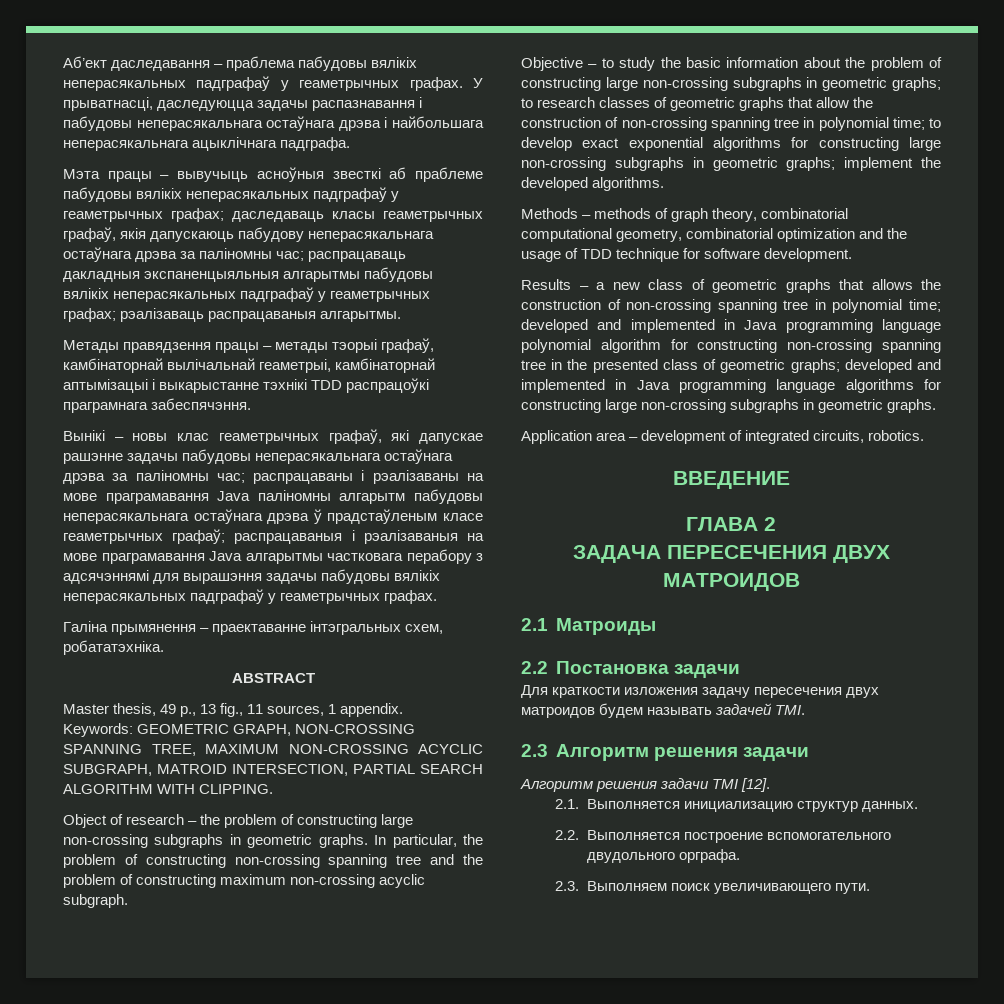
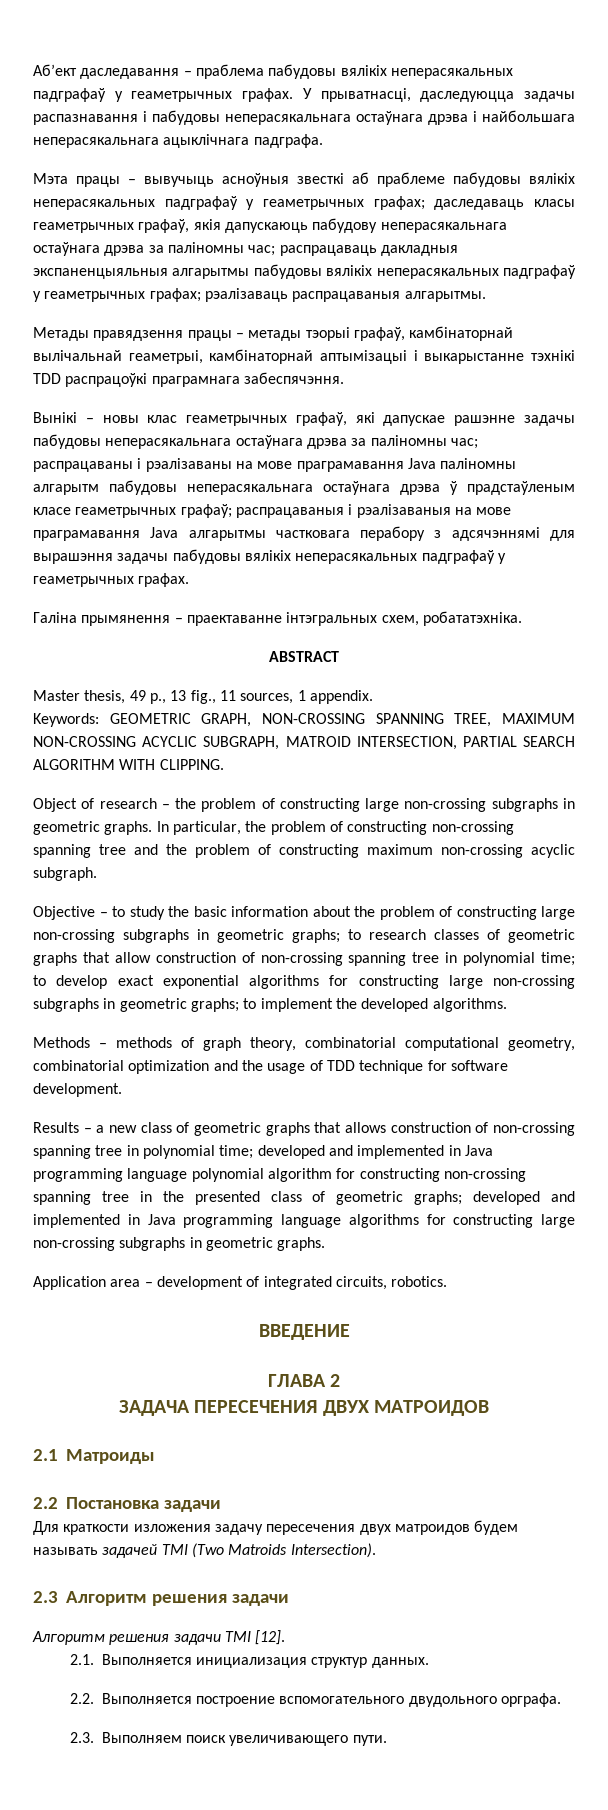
[853,97,874,108] the -> (151, 957) none
(836, 164) none -> [243,998,257,1009] to
[921,279,941,290] the -> (386, 1127) none
[775,705,806,715] TMI. -> [161,1543,376,1558] TMI (Two Matroids Intersection).
[683,801,793,812] инициализацию -> [196,1657,308,1668] инициализация

